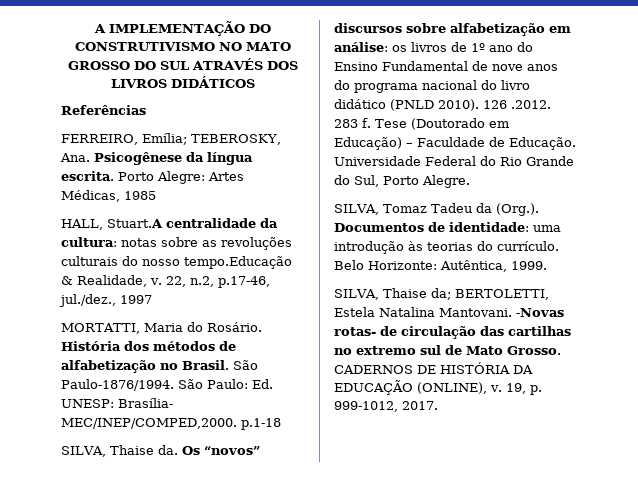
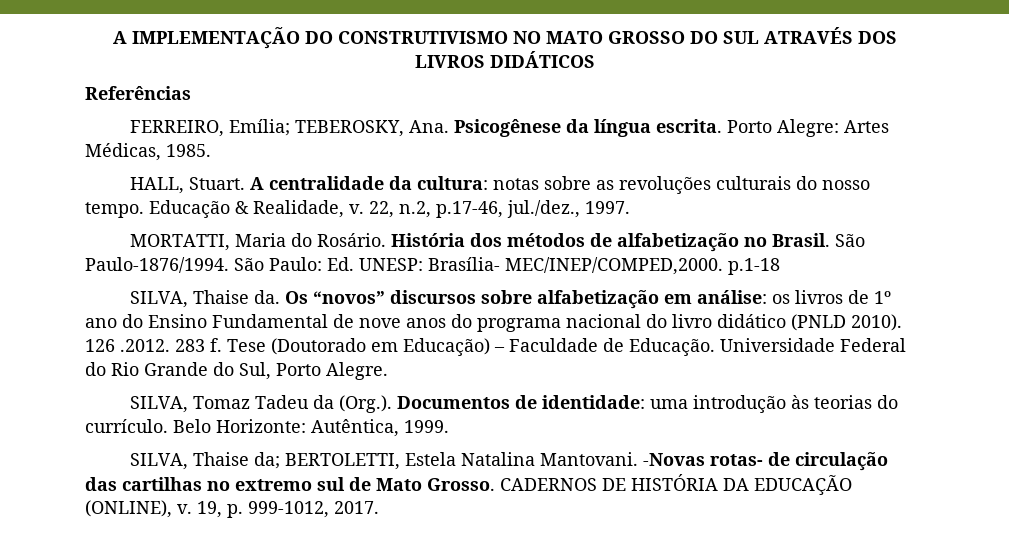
[124,191,156,200] 1985 -> [166,144,211,157] 1985.
[107,219,163,228] Stuart.A -> [189,177,265,190] Stuart. A
[184,256,292,269] tempo.Educação -> [85,200,230,218] tempo. Educação
[120,295,152,304] 1997 -> [585,201,630,214] 1997.

